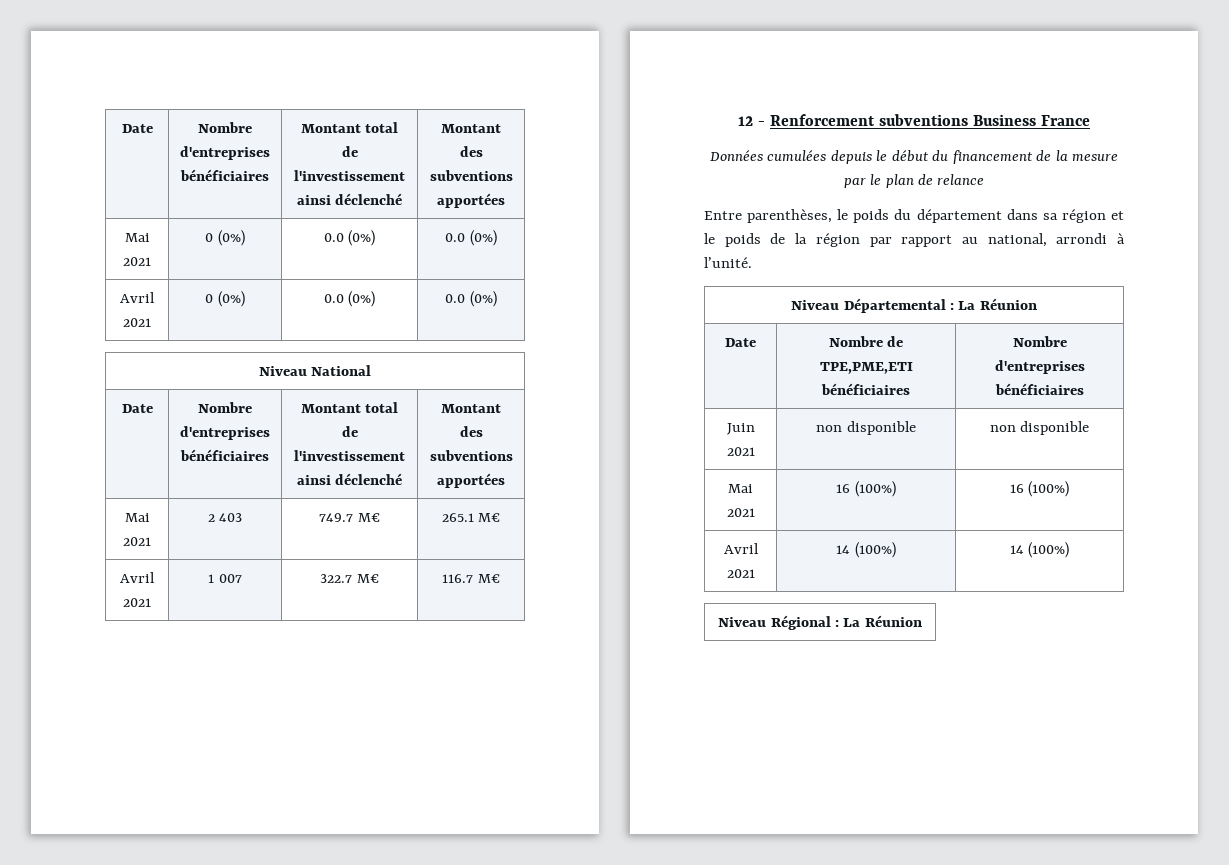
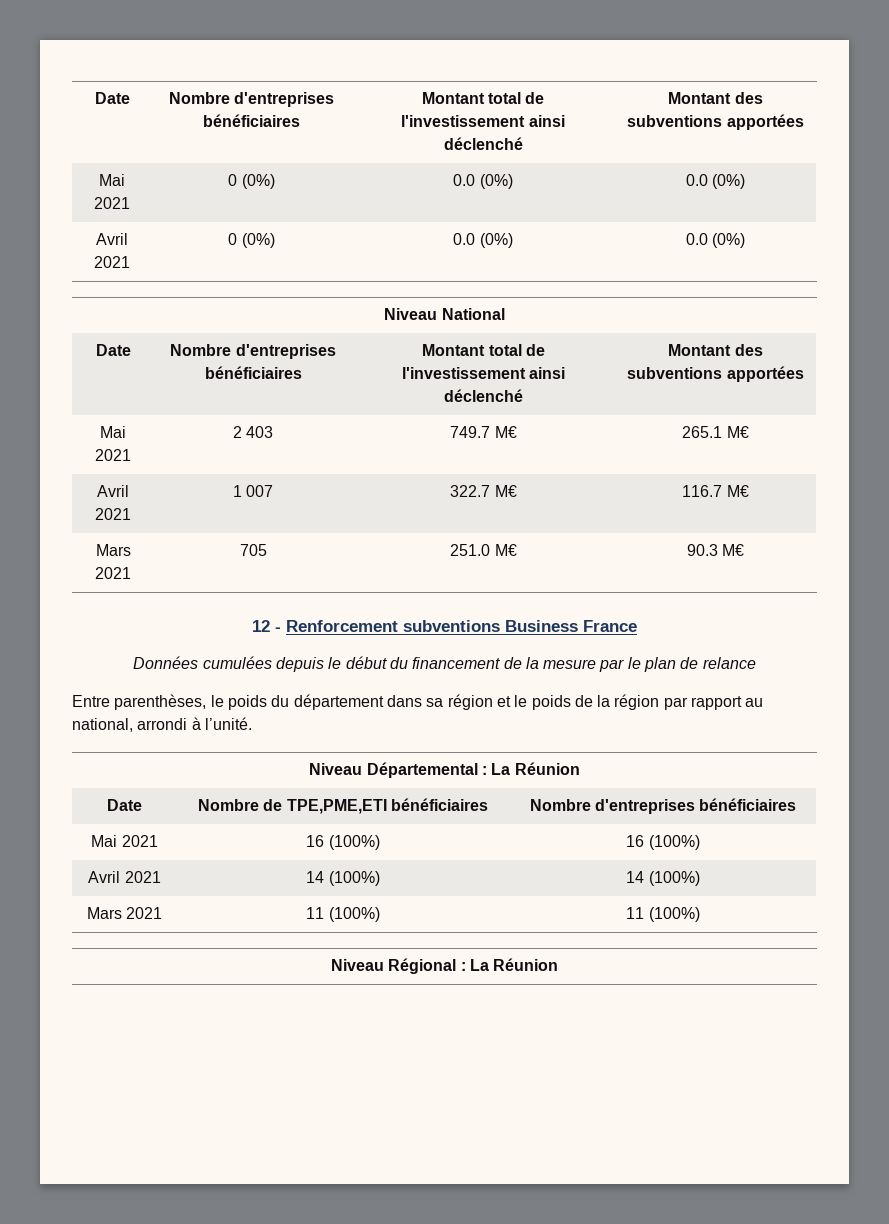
(500, 578) none -> [95,544,131,556] [95,567,131,579] [239,544,267,556] [450,544,517,556] [686,544,745,556] // Mars 2021 | 705 | 251.0 M€ | 90.3 M€
[726,423,755,435] [726,447,755,456] [816,421,916,435] [989,421,1090,435] // Juin 2021 | non disponible | non disponible -> (797, 804) none
(1070, 550) none -> [86,907,163,919] [306,907,380,922] [626,907,700,922] // Mars 2021 | 11 (100%) | 11 (100%)

